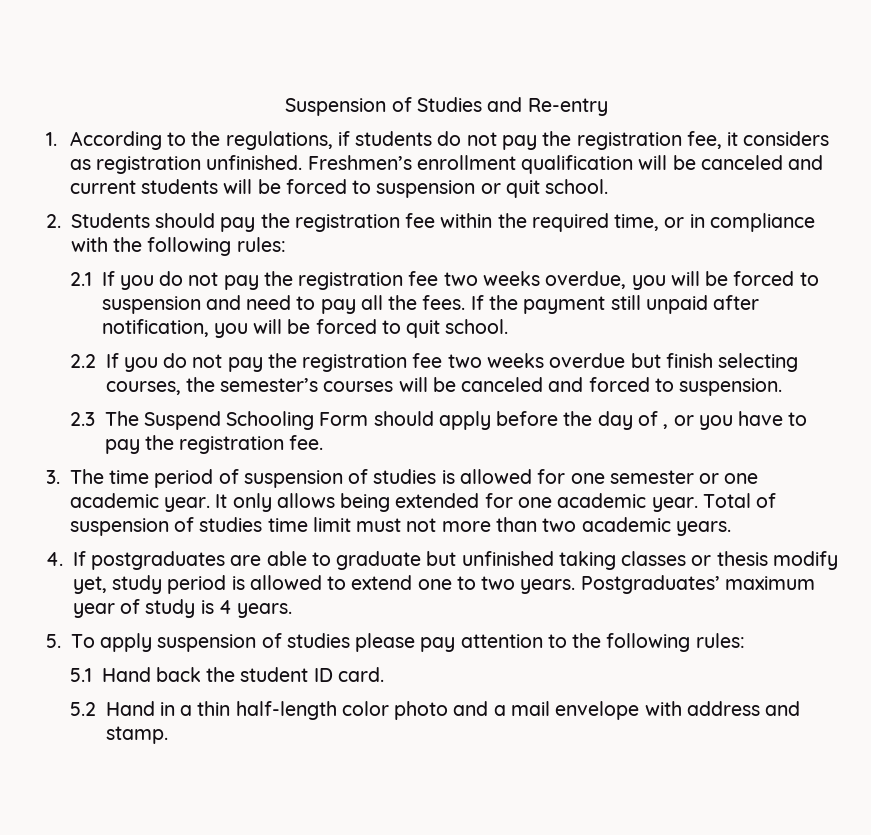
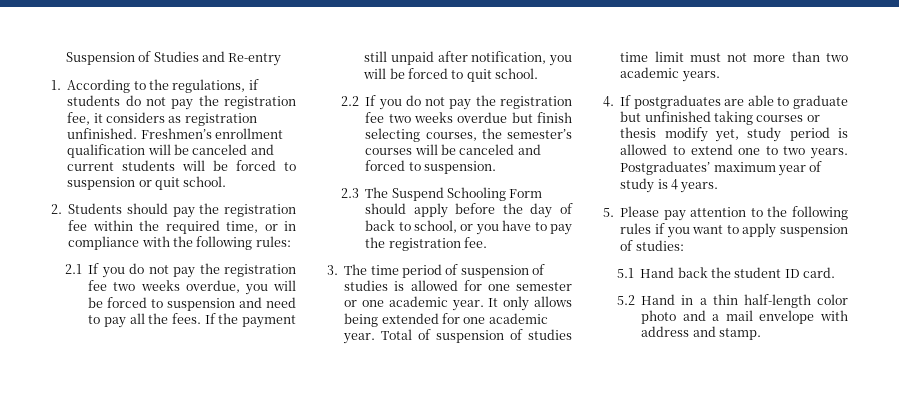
[663,424,669,429] , -> [365,220,458,233] back to school,
[621,551,687,566] classes -> [756,115,804,122] courses
[70,633,416,652] To apply suspension of studies please -> [620,206,660,217] Please
[695,633,745,648] rules: -> [620,223,848,238] [620,240,684,251] rules if you want to apply suspension of studies:

